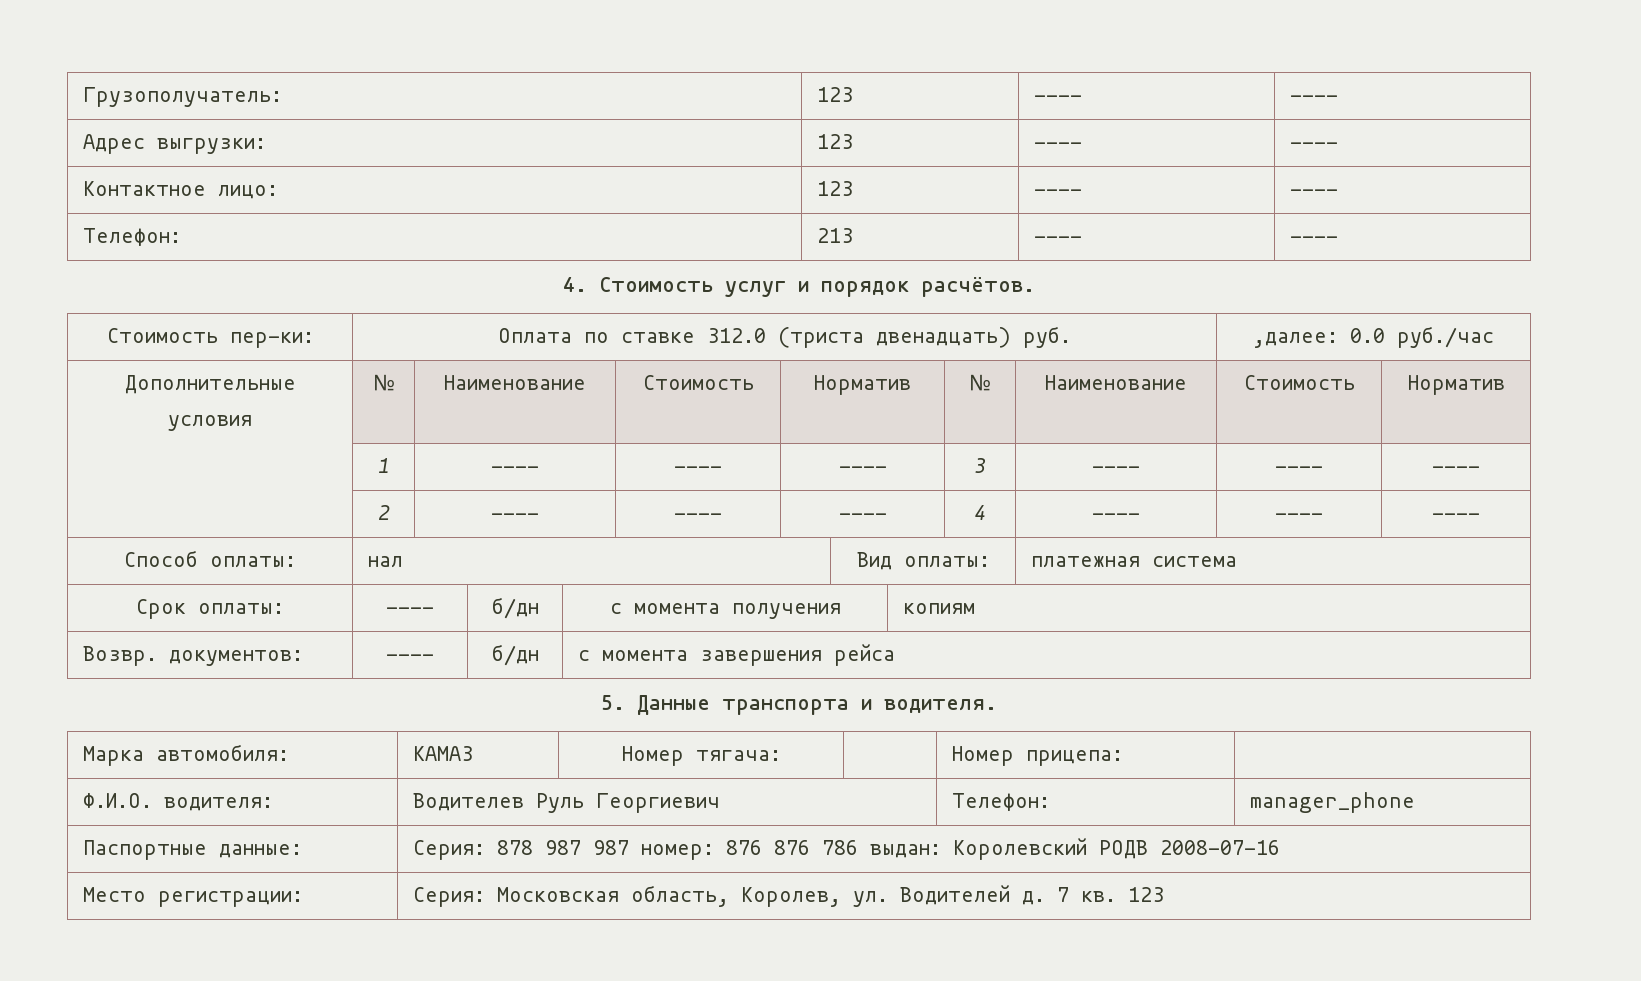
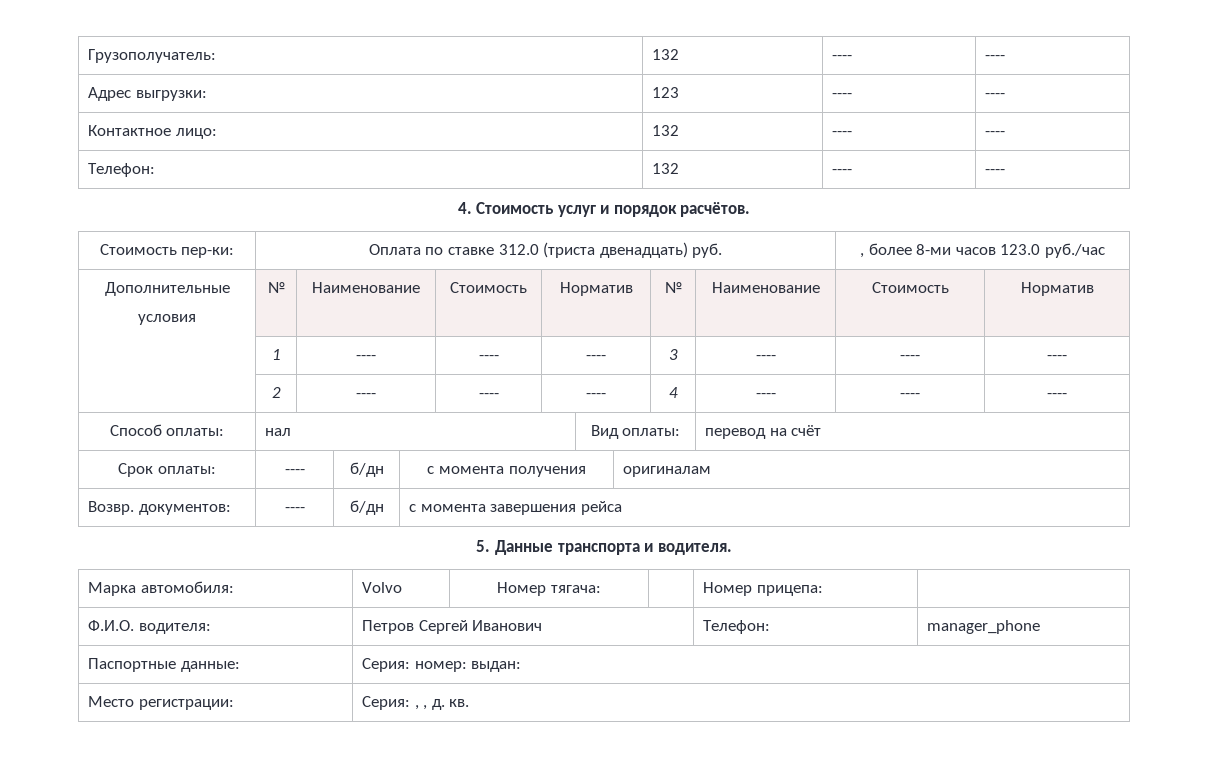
[816,87,853,102] 123 -> [652,49,680,60] 132
[816,181,853,196] 123 -> [652,125,680,136] 132
[816,228,853,243] 213 -> [652,163,680,174] 132
[1253,328,1385,348] ,далее: 0.0 -> [860,243,1041,258] , более 8-ми часов 123.0
[1030,556,1237,568] платежная система -> [705,425,822,439] перевод на счёт
[902,603,975,614] копиям -> [623,466,712,477] оригиналам
[412,746,474,761] КАМАЗ -> [362,582,403,593] Volvo
[412,793,720,813] Водителев Руль Георгиевич -> [362,620,543,634] Петров Сергей Иванович
[496,838,1280,860] [82,887,303,907] [412,885,1164,907] 878 987 987 номер: 876 876 786 выдан: Королевский РОДВ 2008-07-16 // Место регистрации: | Серия: Московская область, Королев, ул. Водителей д. 7 кв. 123 -> [414,661,522,672] [88,696,234,710] [362,696,470,710] номер: выдан: // Место регистрации: | Серия: , , д. кв.

